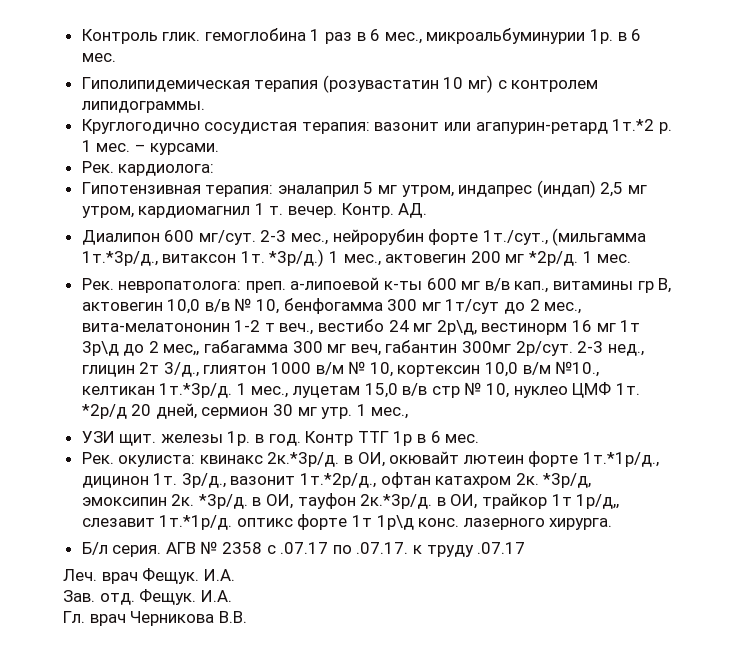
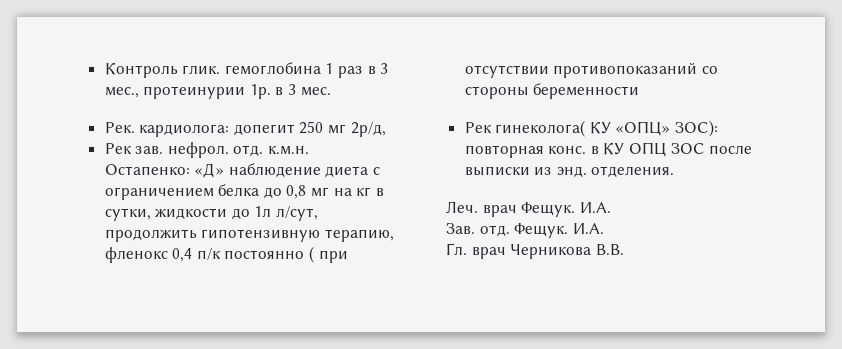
[370,28,642,44] [81,53,116,62] [81,75,599,93] [81,101,205,113] [81,119,672,134] [81,140,220,155] [81,161,215,176] [81,180,648,198] [81,203,428,218] [81,228,647,246] [81,249,632,267] [81,277,672,293] [81,298,582,314] [81,319,641,335] [81,340,644,356] [81,361,600,377] [81,382,640,398] [81,403,409,419] [81,431,480,446] [81,451,660,467] [81,472,592,488] [81,493,620,509] [81,514,613,530] [81,541,526,557] 6 мес., микроальбуминурии 1р. в 6 мес. // Гиполипидемическая терапия (розувастатин 10 мг) с контролем липидограммы. // Круглогодично сосудистая терапия: вазонит или агапурин-ретард 1т.*2 р. 1 мес. – курсами. // Рек. кардиолога: // Гипотензивная терапия: эналаприл 5 мг утром, индапрес (индап) 2,5 мг утром, кардиомагнил 1 т. вечер. Контр. АД. // Диалипон 600 мг/сут. 2-3 мес., нейрорубин форте 1т./сут., (мильгамма 1т.*3р/д., витаксон 1т. *3р/д.) 1 мес., актовегин 200 мг *2р/д. 1 мес. // Рек. невропатолога: преп. а-липоевой к-ты 600 мг в/в кап., витамины гр В, актовегин 10,0 в/в № 10, бенфогамма 300 мг 1т/сут до 2 мес., вита-мелатононин 1-2 т веч., вестибо 24 мг 2р\д, вестинорм 16 мг 1т 3р\д до 2 мес,, габагамма 300 мг веч, габантин 300мг 2р/сут. 2-3 нед., глицин 2т 3/д., глиятон 1000 в/м № 10, кортексин 10,0 в/м №10., келтикан 1т.*3р/д. 1 мес., луцетам 15,0 в/в стр № 10, нуклео ЦМФ 1т. *2р/д 20 дней, сермион 30 мг утр. 1 мес., // УЗИ щит. железы 1р. в год. Контр ТТГ 1р в 6 мес. // Рек. окулиста: квинакс 2к.*3р/д. в ОИ, окювайт лютеин форте 1т.*1р/д., дицинон 1т. 3р/д., вазонит 1т.*2р/д., офтан катахром 2к. *3р/д, эмоксипин 2к. *3р/д. в ОИ, тауфон 2к.*3р/д. в ОИ, трайкор 1т 1р/д,, слезавит 1т.*1р/д. оптикс форте 1т 1р\д конс. лазерного хирурга. // Б/л серия. АГВ № 2358 с .07.17 по .07.17. к труду .07.17 -> [380,63,389,74] [104,84,331,99] [104,121,386,137] [104,142,310,158] [104,163,381,178] [104,184,384,200] [104,206,319,221] [104,229,394,242] [104,246,348,263] [464,62,718,78] [464,83,640,99] [464,120,719,137] [464,142,753,158] [464,166,675,178] 3 мес., протеинурии 1р. в 3 мес. // Рек. кардиолога: допегит 250 мг 2р/д, // Рек зав. нефрол. отд. к.м.н. Остапенко: «Д» наблюдение диета с ограничением белка до 0,8 мг на кг в сутки, жидкости до 1л л/сут, продолжить гипотензивную терапию, фленокс 0,4 п/к постоянно ( при отсутствии противопоказаний со стороны беременности // Рек гинеколога( КУ «ОПЦ» ЗОС): повторная конс. в КУ ОПЦ ЗОС после выписки из энд. отделения.

